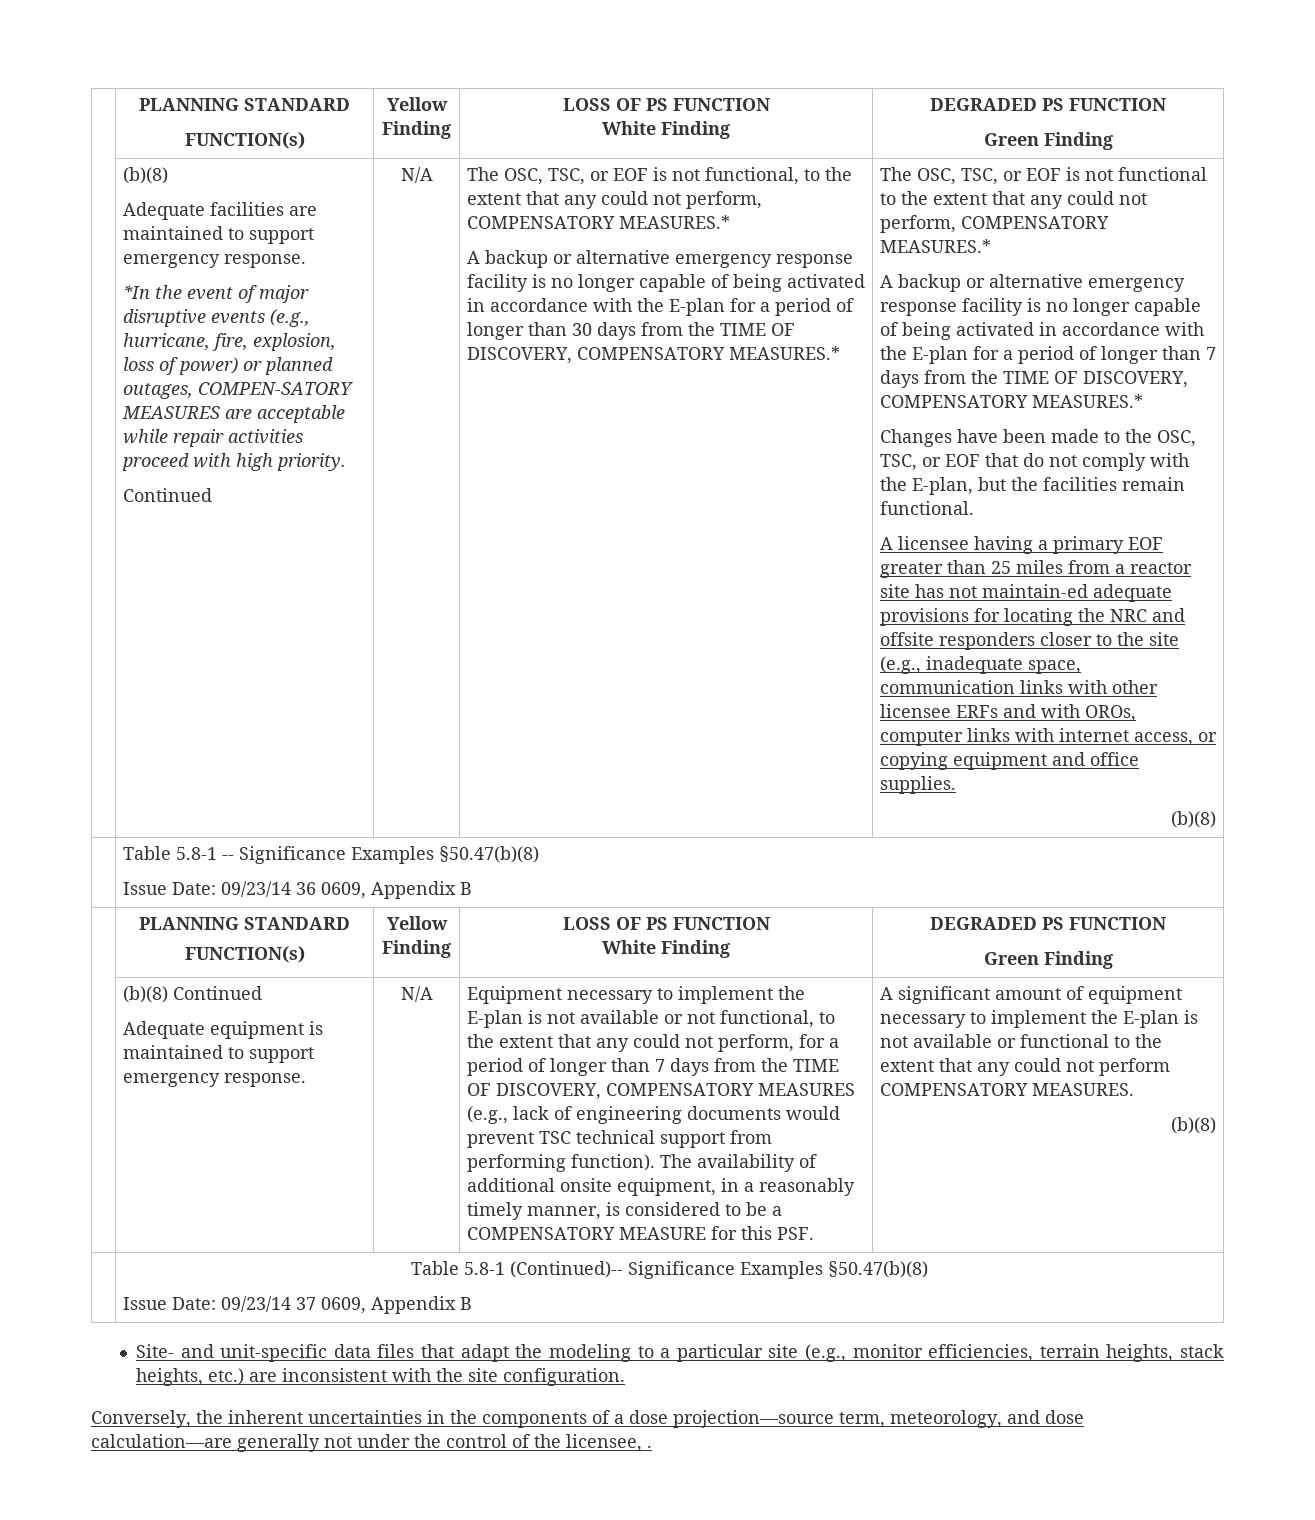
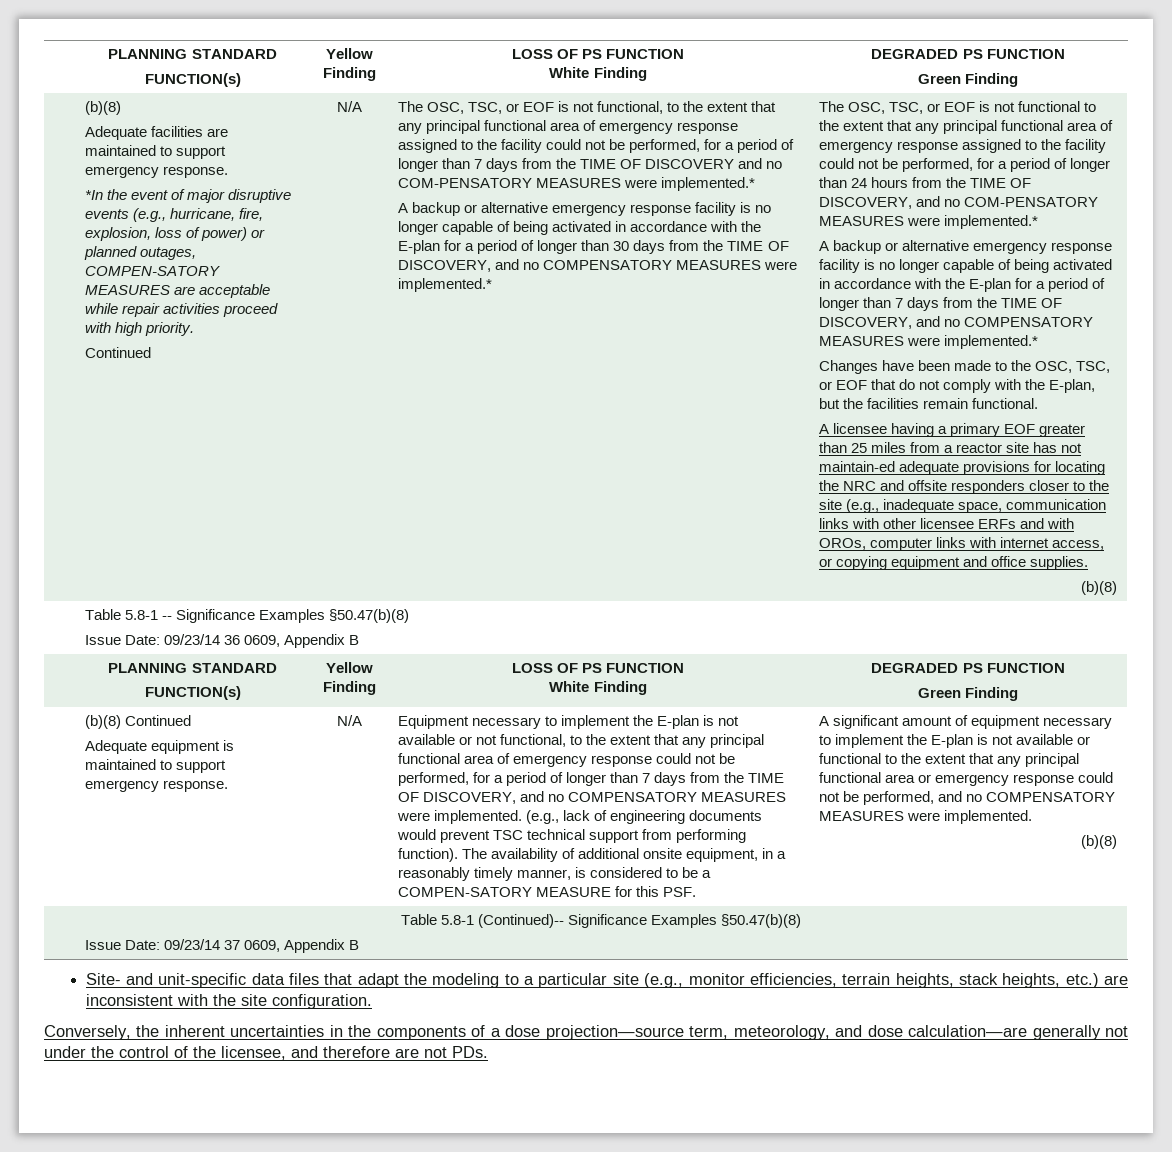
[600,191,762,209] [466,215,730,229] could not perform, COMPENSATORY MEASURES.* -> [425,120,739,134] [397,139,795,153] [397,158,783,172] [397,177,756,191] principal functional area of emergency response assigned to the facility could not be performed, for a period of longer than 7 days from the TIME OF DISCOVERY and no COM-PENSATORY MEASURES were implemented.*
[576,346,840,360] COMPENSATORY MEASURES.* -> [494,259,798,270] [397,278,492,292] and no COMPENSATORY MEASURES were implemented.*
[1066,191,1147,205] [879,215,1109,233] [879,239,991,253] could not perform, COMPENSATORY MEASURES.* -> [943,120,1114,134] [818,139,1107,153] [818,158,1111,172] [818,177,1032,188] [818,196,1099,209] [818,215,1038,229] principal functional area of emergency response assigned to the facility could not be performed, for a period of longer than 24 hours from the TIME OF DISCOVERY, and no COM-PENSATORY MEASURES were implemented.*
[879,394,1143,408] COMPENSATORY MEASURES.* -> [915,316,1094,327] [818,335,1038,349] and no COMPENSATORY MEASURES were implemented.*
[632,1034,794,1052] could not perform, -> [710,734,765,748] [397,753,736,767] [397,772,469,786] principal functional area of emergency response could not be performed,
[605,1083,855,1096] COMPENSATORY MEASURES -> [519,791,787,802] [396,810,522,824] and no COMPENSATORY MEASURES were implemented.
[466,1227,615,1240] COMPENSATORY -> [397,887,532,897] COMPEN-SATORY
[1013,1058,1170,1076] [879,1083,1134,1096] could not perform COMPENSATORY MEASURES. -> [1025,753,1080,767] [818,772,1114,786] [818,791,1116,805] [818,810,1032,824] principal functional area or emergency response could not be performed, and no COMPENSATORY MEASURES were implemented.
[647,1445,652,1448] . -> [291,1046,488,1058] and therefore are not PDs.

